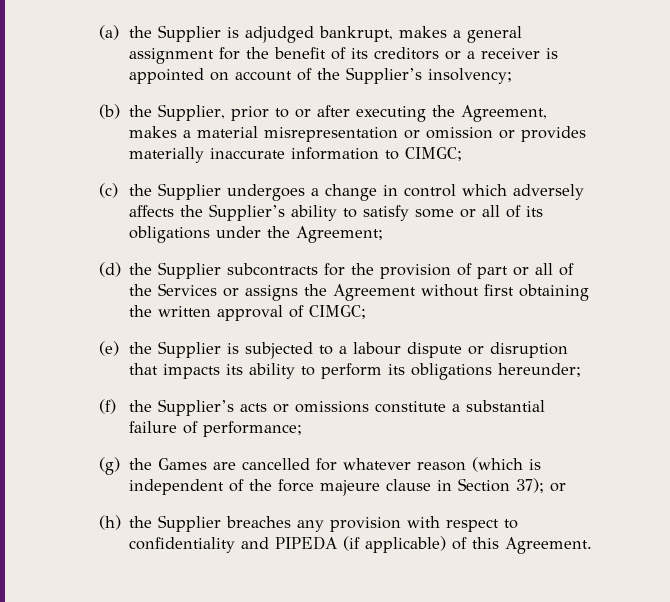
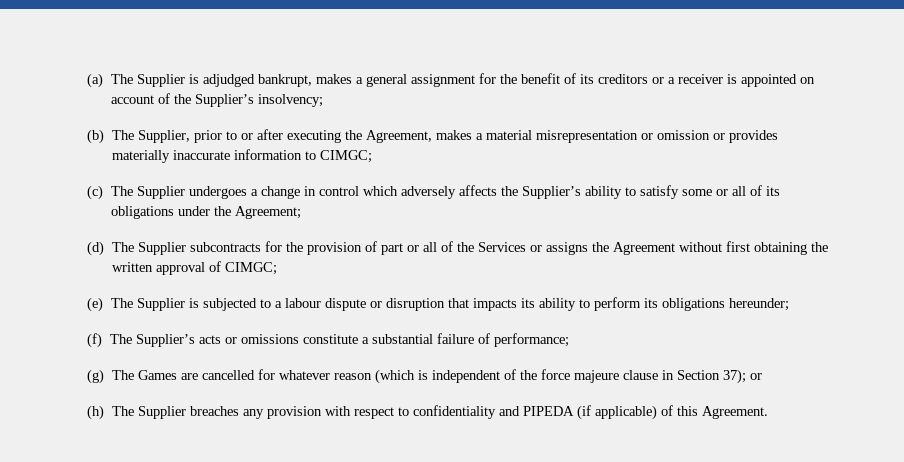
[128,26,152,38] the -> [110,74,133,84] The
[128,105,152,117] the -> [111,130,134,140] The
[128,184,152,196] the -> [110,186,133,196] The
[129,263,153,275] the -> [111,242,134,252] The
[128,342,152,354] the -> [110,298,133,308] The
[128,400,152,412] the -> [109,334,132,344] The
[128,458,152,470] the -> [111,370,134,380] The
[129,516,153,528] the -> [111,406,134,416] The

